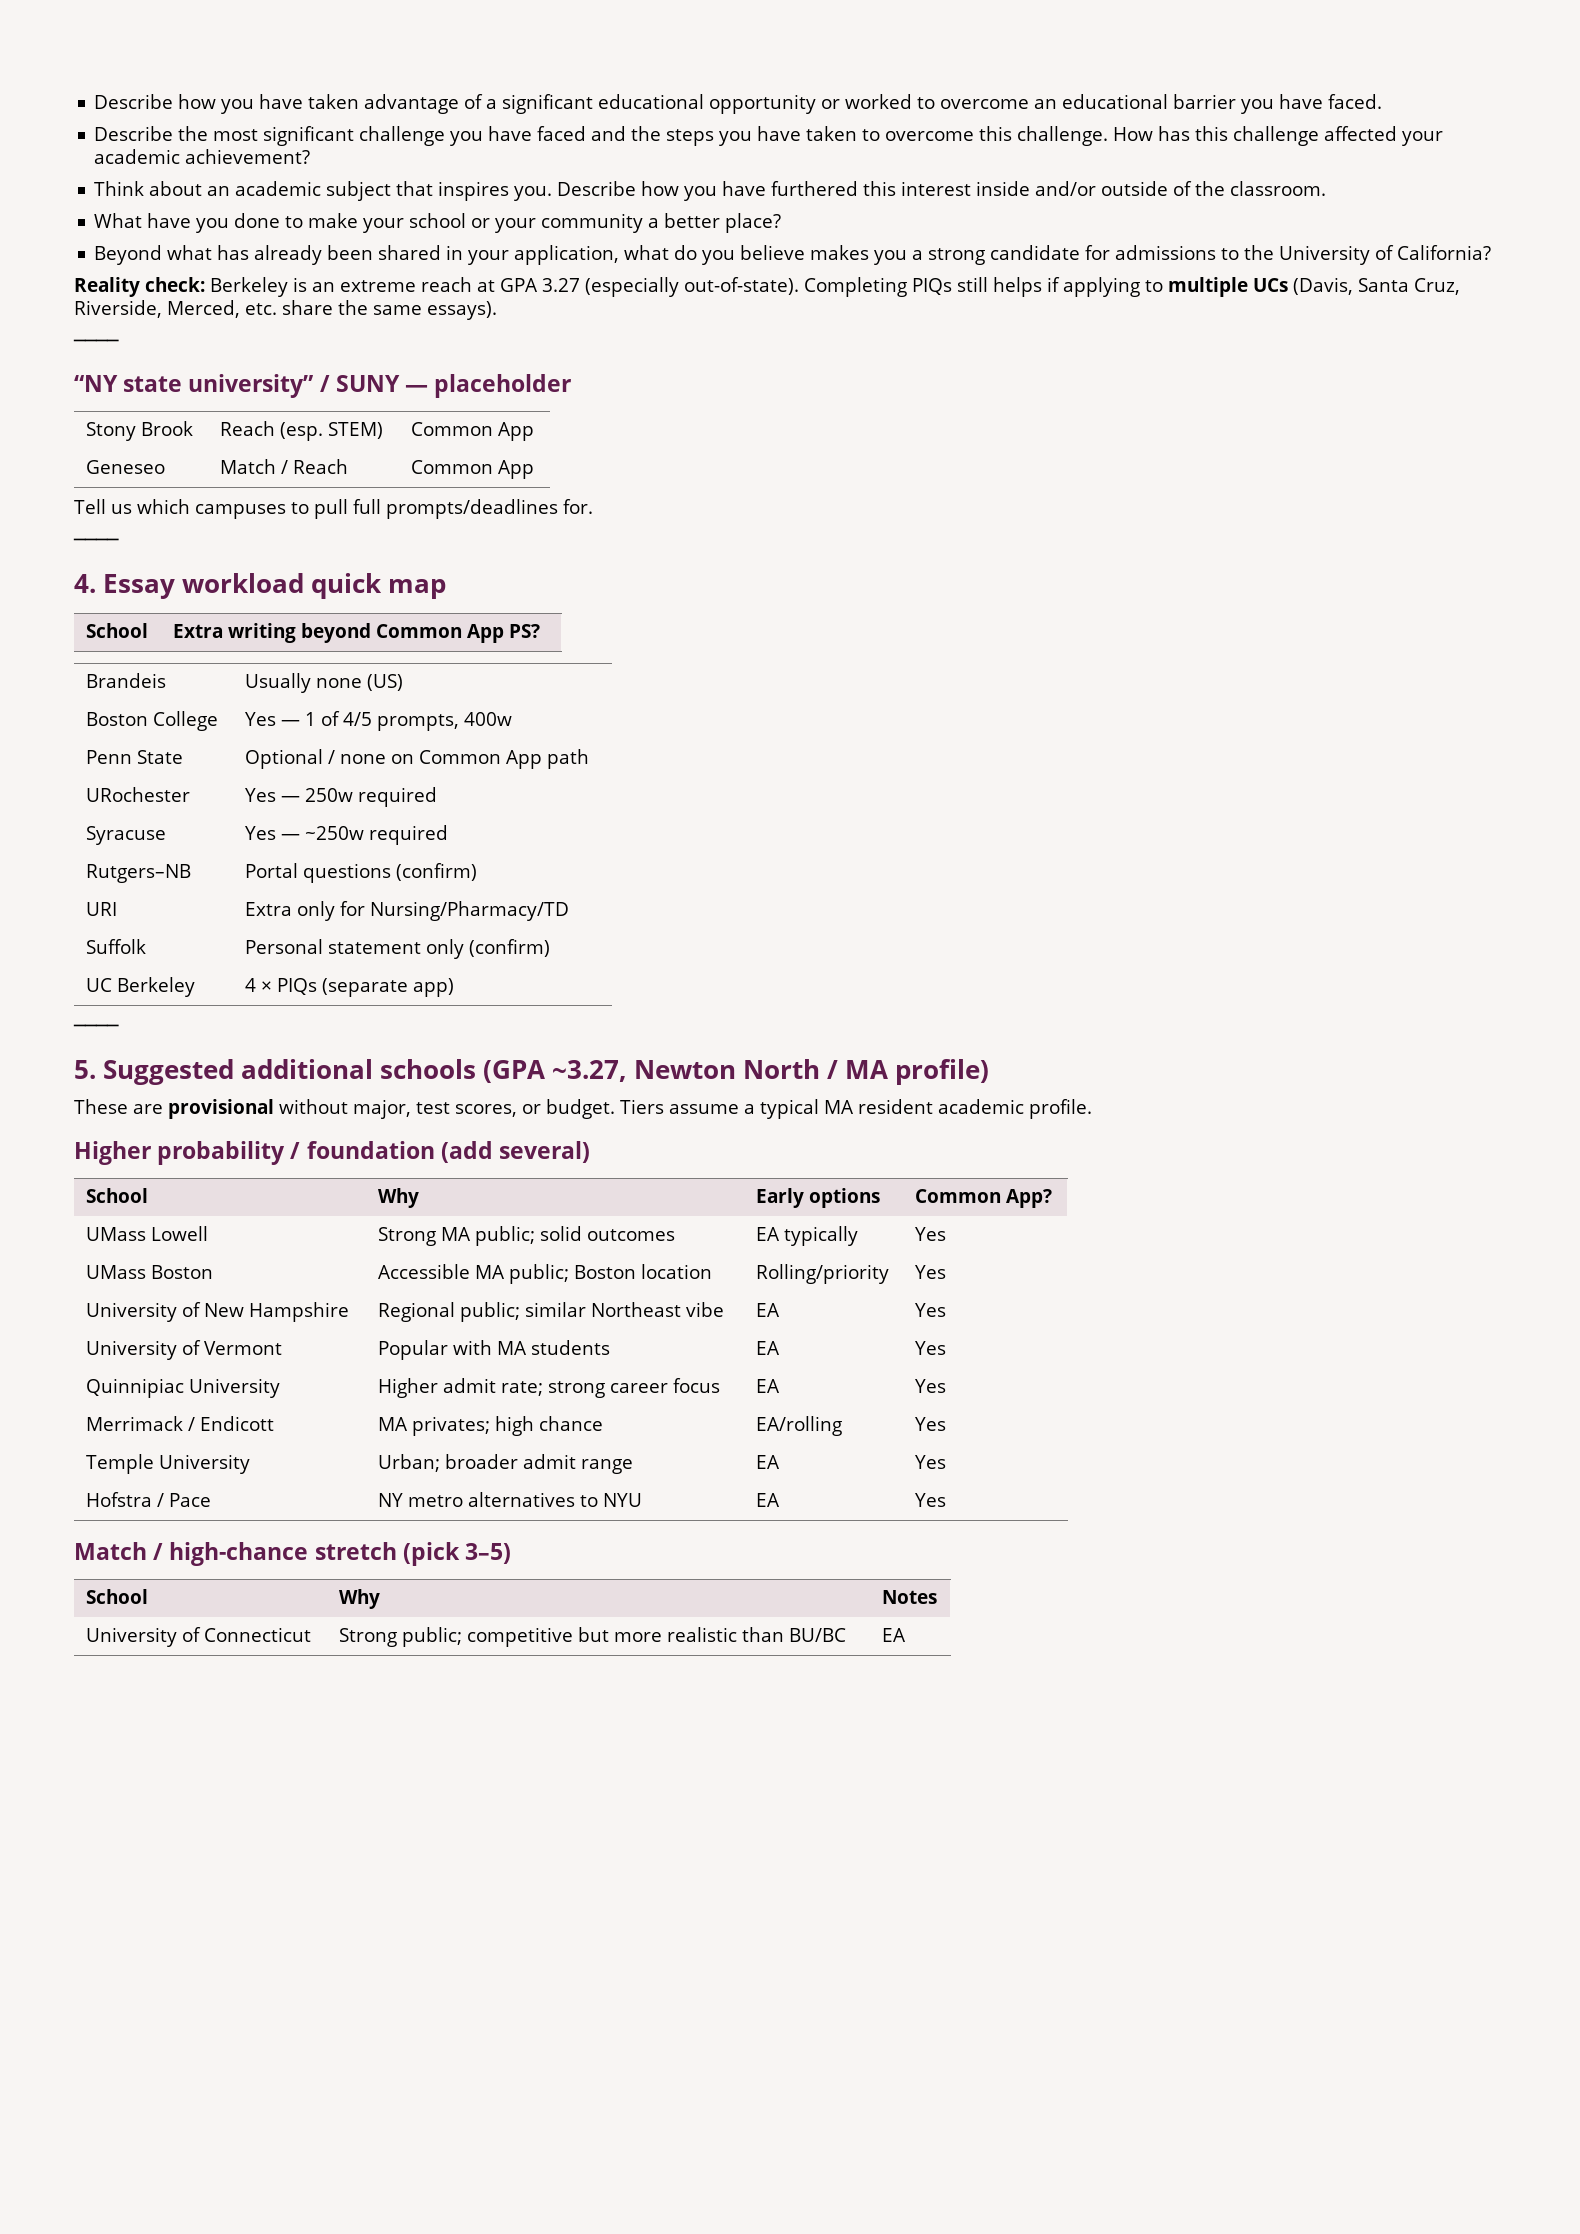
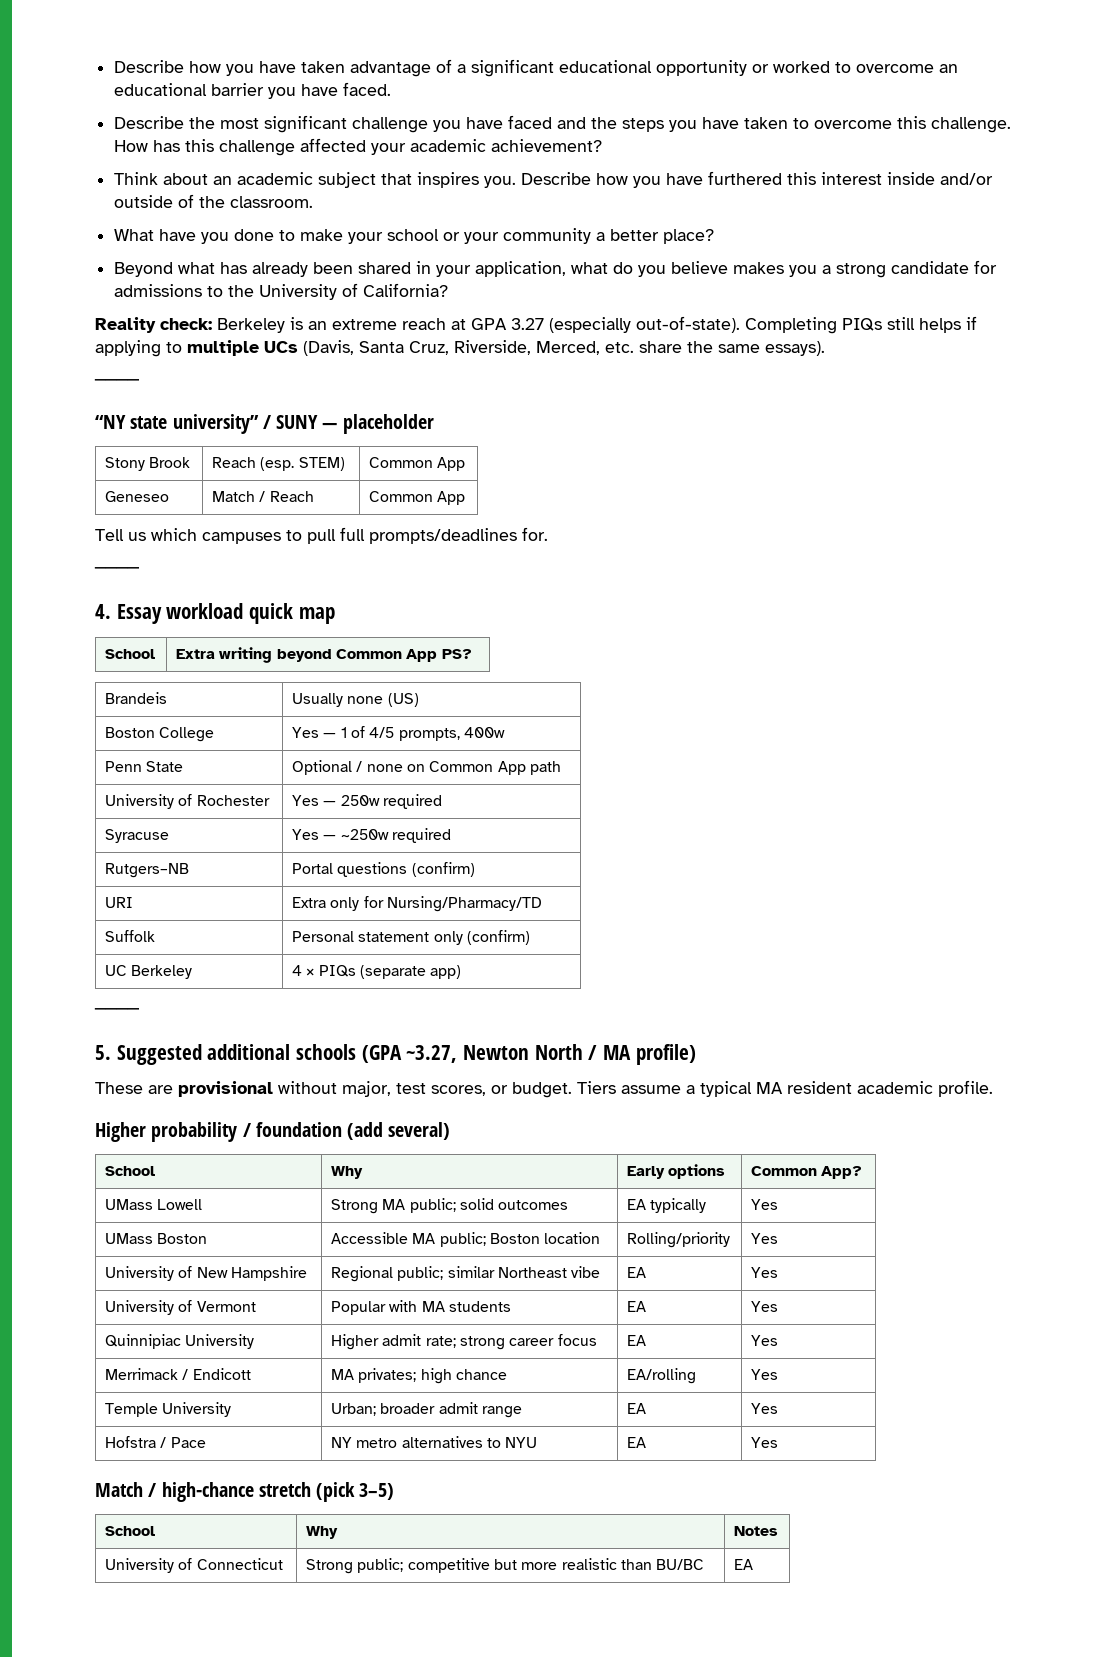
[86,787,191,802] URochester -> [105,794,270,809] University of Rochester

